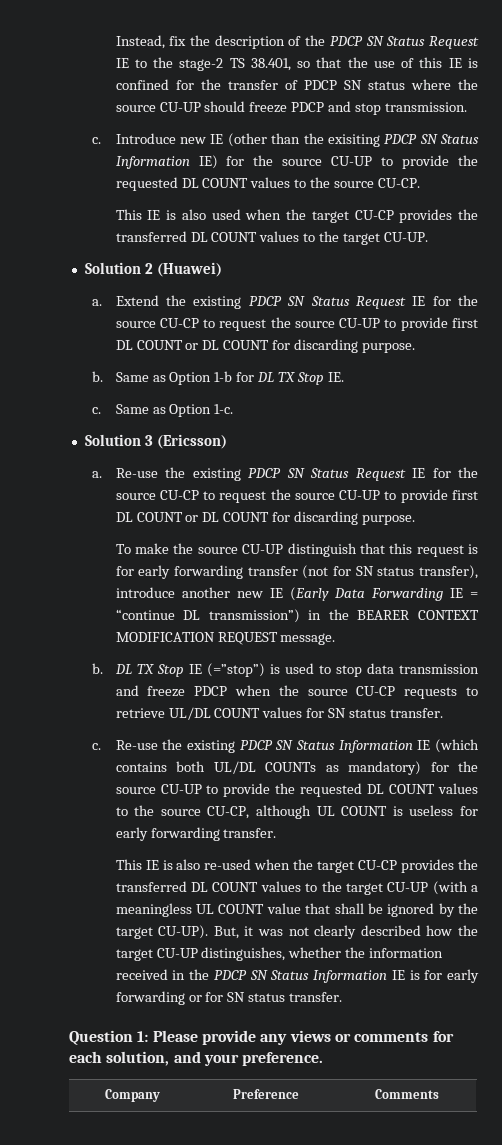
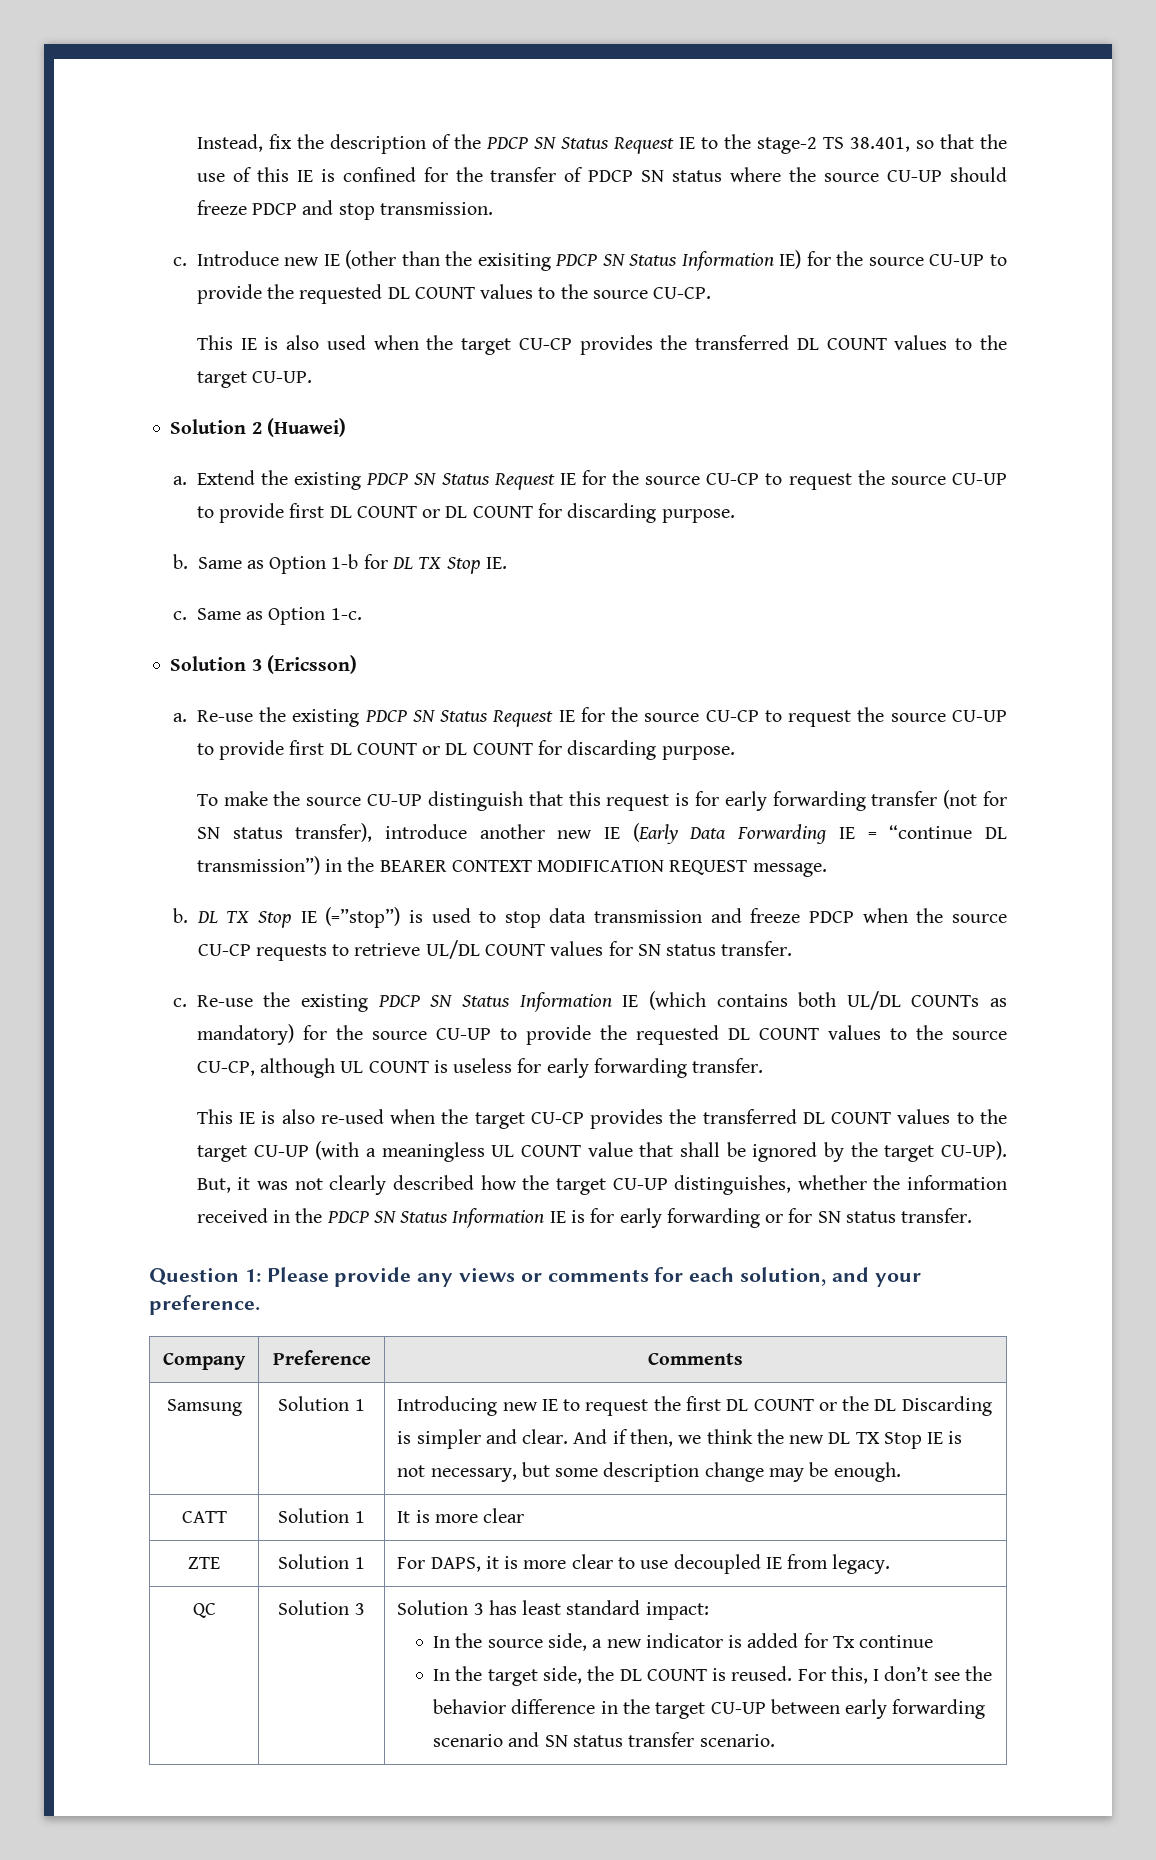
(439, 1094) none -> [166,1399,242,1416] [278,1396,365,1411] [397,1396,992,1416] [397,1429,963,1449] [397,1462,901,1482] [181,1511,227,1523] [278,1508,365,1523] [397,1508,525,1523] [188,1557,220,1569] [278,1554,365,1569] [397,1554,891,1574] [192,1603,216,1618] [278,1600,365,1615] [397,1600,709,1620] [433,1633,934,1651] [433,1666,992,1686] [433,1699,986,1719] [433,1732,775,1747] // Samsung | Solution 1 | Introducing new IE to request the first DL COUNT or the DL Discarding is simpler and clear. And if then, we think the new DL TX Stop IE is not necessary, but some description change may be enough. // CATT | Solution 1 | It is more clear // ZTE | Solution 1 | For DAPS, it is more clear to use decoupled IE from legacy. // QC | Solution 3 | Solution 3 has least standard impact: // In the source side, a new indicator is added for Tx continue // In the target side, the DL COUNT is reused. For this, I don’t see the behavior difference in the target CU-UP between early forwarding scenario and SN status transfer scenario.

